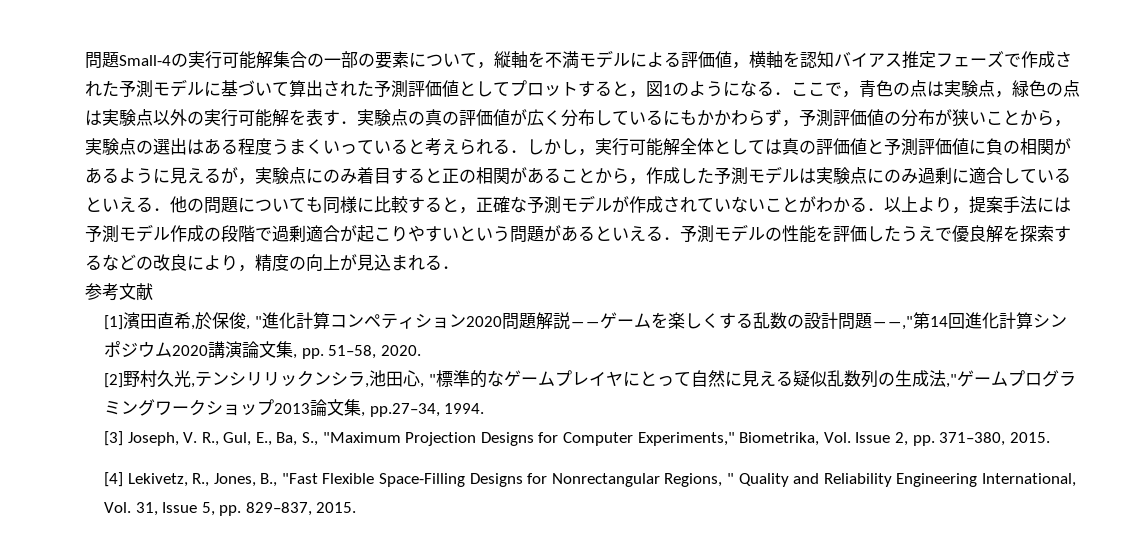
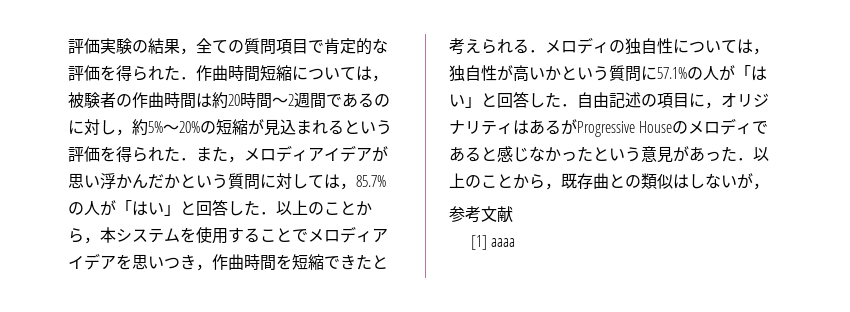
[85,50,1072,69] [85,79,1080,98] [85,109,1071,127] [85,138,1071,156] [85,166,1071,185] [85,195,1071,214] [85,224,1071,243] [85,254,459,272] [85,283,153,301] [103,312,1067,330] [103,341,421,359] [103,370,1076,388] [103,399,485,417] [103,431,1050,446] [103,472,1076,487] [103,502,357,516] 問題Small-4の実行可能解集合の一部の要素について，縦軸を不満モデルによる評価値，横軸を認知バイアス推定フェーズで作成された予測モデルに基づいて算出された予測評価値としてプロットすると，図1のようになる．ここで，青色の点は実験点，緑色の点は実験点以外の実行可能解を表す．実験点の真の評価値が広く分布しているにもかかわらず，予測評価値の分布が狭いことから，実験点の選出はある程度うまくいっていると考えられる．しかし，実行可能解全体としては真の評価値と予測評価値に負の相関があるように見えるが，実験点にのみ着目すると正の相関があることから，作成した予測モデルは実験点にのみ過剰に適合しているといえる．他の問題についても同様に比較すると，正確な予測モデルが作成されていないことがわかる．以上より，提案手法には予測モデル作成の段階で過剰適合が起こりやすいという問題があるといえる．予測モデルの性能を評価したうえで優良解を探索するなどの改良により，精度の向上が見込まれる． // 参考文献 // [1]濱田直希,於保俊, "進化計算コンペティション2020問題解説――ゲームを楽しくする乱数の設計問題――,"第14回進化計算シンポジウム2020講演論文集, pp. 51–58, 2020. // [2]野村久光,テンシリリックンシラ,池田心, "標準的なゲームプレイヤにとって自然に見える疑似乱数列の生成法,"ゲームプログラミングワークショップ2013論文集, pp.27–34, 1994. // [3] Joseph, V. R., Gul, E., Ba, S., "Maximum Projection Designs for Computer Experiments," Biometrika, Vol. Issue 2, pp. 371–380, 2015. // [4] Lekivetz, R., Jones, B., "Fast Flexible Space-Filling Designs for Nonrectangular Regions, " Quality and Reliability Engineering International, Vol. 31, Issue 5, pp. 829–837, 2015. -> [68,38,388,55] [68,65,388,82] [68,92,390,109] [68,119,392,136] [68,145,388,163] [68,173,386,190] [68,200,372,216] [68,226,388,244] [68,253,388,271] [449,37,769,55] [449,65,767,82] [449,92,769,109] [449,118,769,137] [449,146,769,163] [449,173,769,190] [449,206,513,223] [470,235,516,250] 評価実験の結果，全ての質問項目で肯定的な評価を得られた．作曲時間短縮については，被験者の作曲時間は約20時間〜2週間であるのに対し，約5%〜20%の短縮が見込まれるという評価を得られた．また，メロディアイデアが思い浮かんだかという質問に対しては，85.7%の人が「はい」と回答した．以上のことから，本システムを使用することでメロディアイデアを思いつき，作曲時間を短縮できたと考えられる．メロディの独自性については，独自性が高いかという質問に57.1%の人が「はい」と回答した．自由記述の項目に，オリジナリティはあるがProgressive Houseのメロディであると感じなかったという意見があった．以上のことから，既存曲との類似はしないが， // 参考文献 // [1] aaaa

